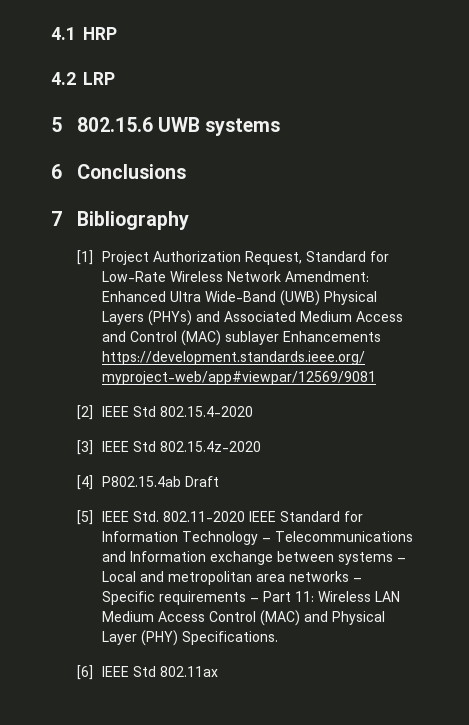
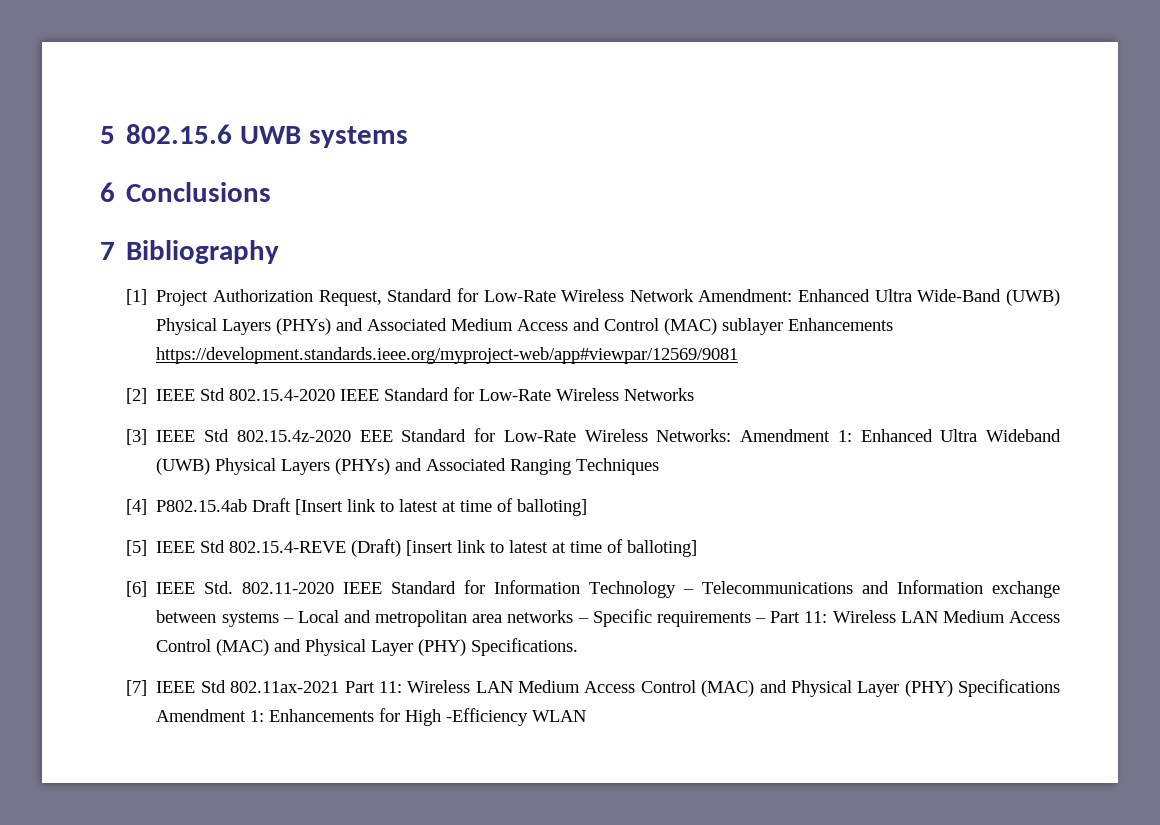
[51,27,117,40] [51,72,115,85] 4.1 HRP // 4.2 LRP // -> (100, 135) none
[76,440,262,455] [76,475,220,490] [76,510,93,525] // [3] IEEE Std 802.15.4z-2020 // [4] P802.15.4ab Draft // [5] -> [340,387,695,401] [126,428,1061,445] [156,458,660,475] [126,498,588,516] [126,539,698,557] [126,581,148,597] IEEE Standard for Low‐Rate Wireless Networks // [3] IEEE Std 802.15.4z-2020 EEE Standard for Low‐Rate Wireless Networks: Amendment 1: Enhanced Ultra Wideband (UWB) Physical Layers (PHYs) and Associated Ranging Techniques // [4] P802.15.4ab Draft [Insert link to latest at time of balloting] // [5] IEEE Std 802.15.4-REVE (Draft) [insert link to latest at time of balloting] // [6]
[76,665,219,680] [6] IEEE Std 802.11ax -> [126,679,1060,697] [156,708,587,726] [7] IEEE Std 802.11ax-2021 Part 11: Wireless LAN Medium Access Control (MAC) and Physical Layer (PHY) Specifications Amendment 1: Enhancements for High ‐Efficiency WLAN

